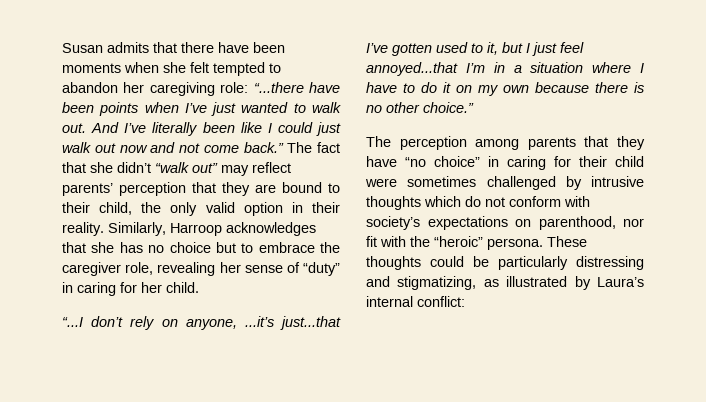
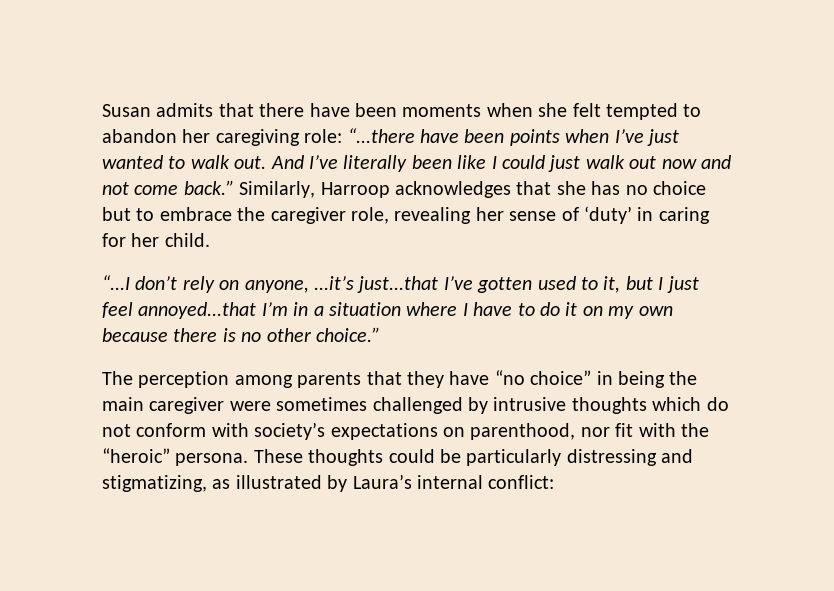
[287,142,340,153] [62,162,291,176] [62,182,340,196] [62,202,340,216] [62,222,104,236] The fact that she didn’t “walk out” may reflect parents’ perception that they are bound to their child, the only valid option in their reality. -> (234, 187) none
[302,262,340,276] “duty” -> [583,206,632,224] ‘duty’
[507,156,644,170] caring for their child -> [617,371,698,388] [102,397,225,414] being the main caregiver

